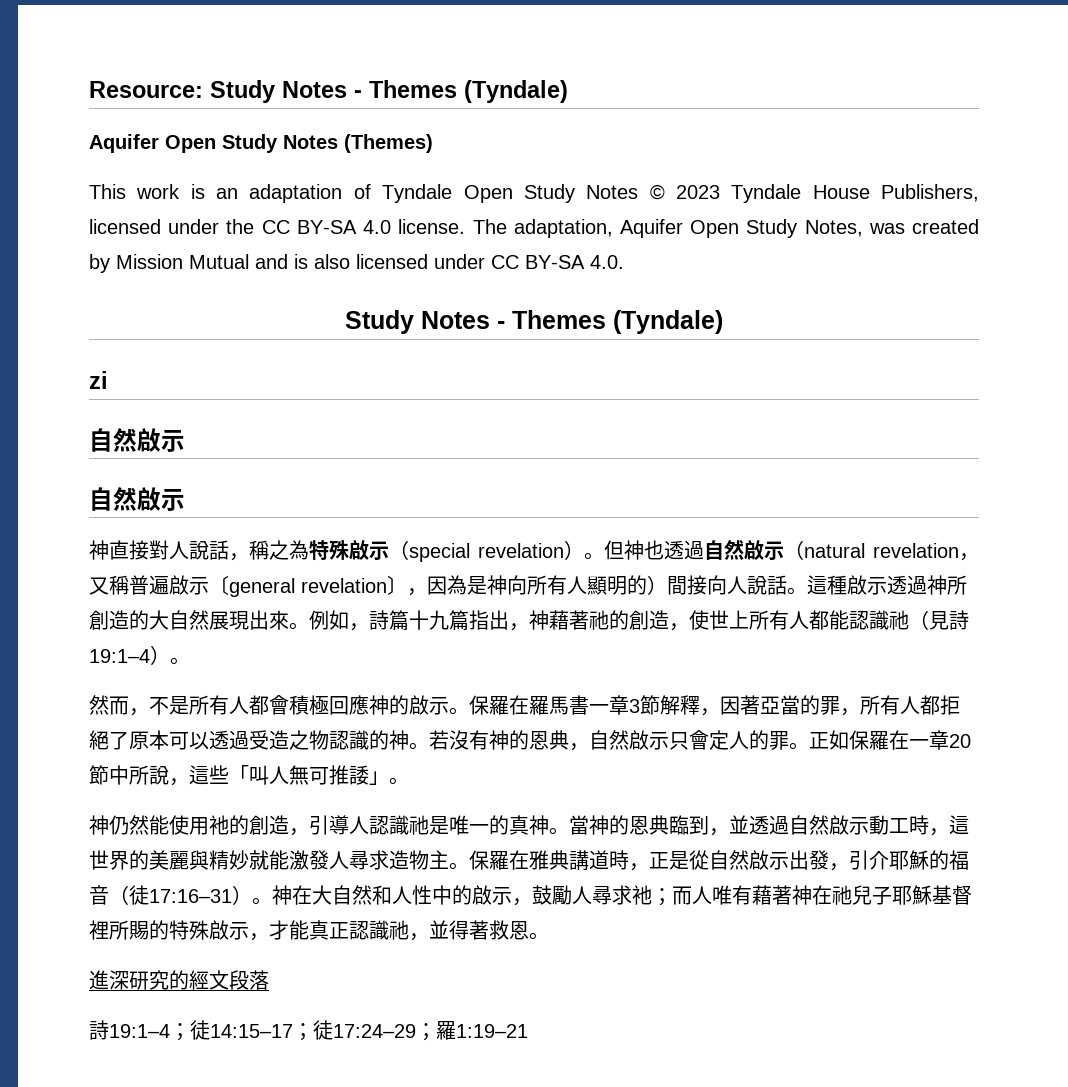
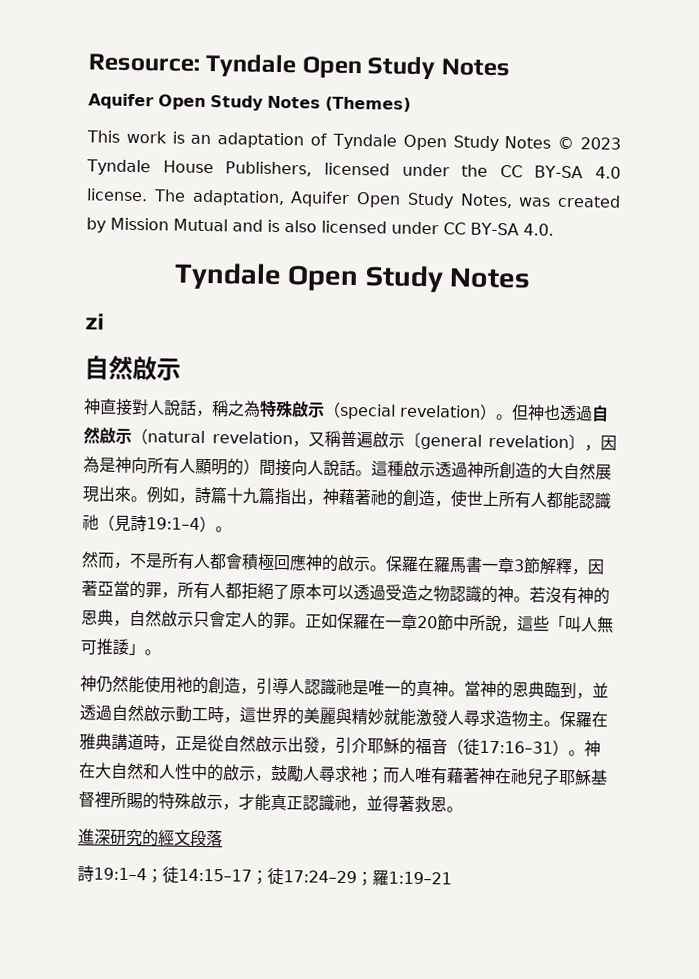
[210,80,568,103] Study Notes - Themes (Tyndale) -> [205,53,510,80] Tyndale Open Study Notes
[345,310,723,334] Study Notes - Themes (Tyndale) -> [173,262,532,293] Tyndale Open Study Notes
[89,487,185,511] // 自然啟示 -> (181, 369) none

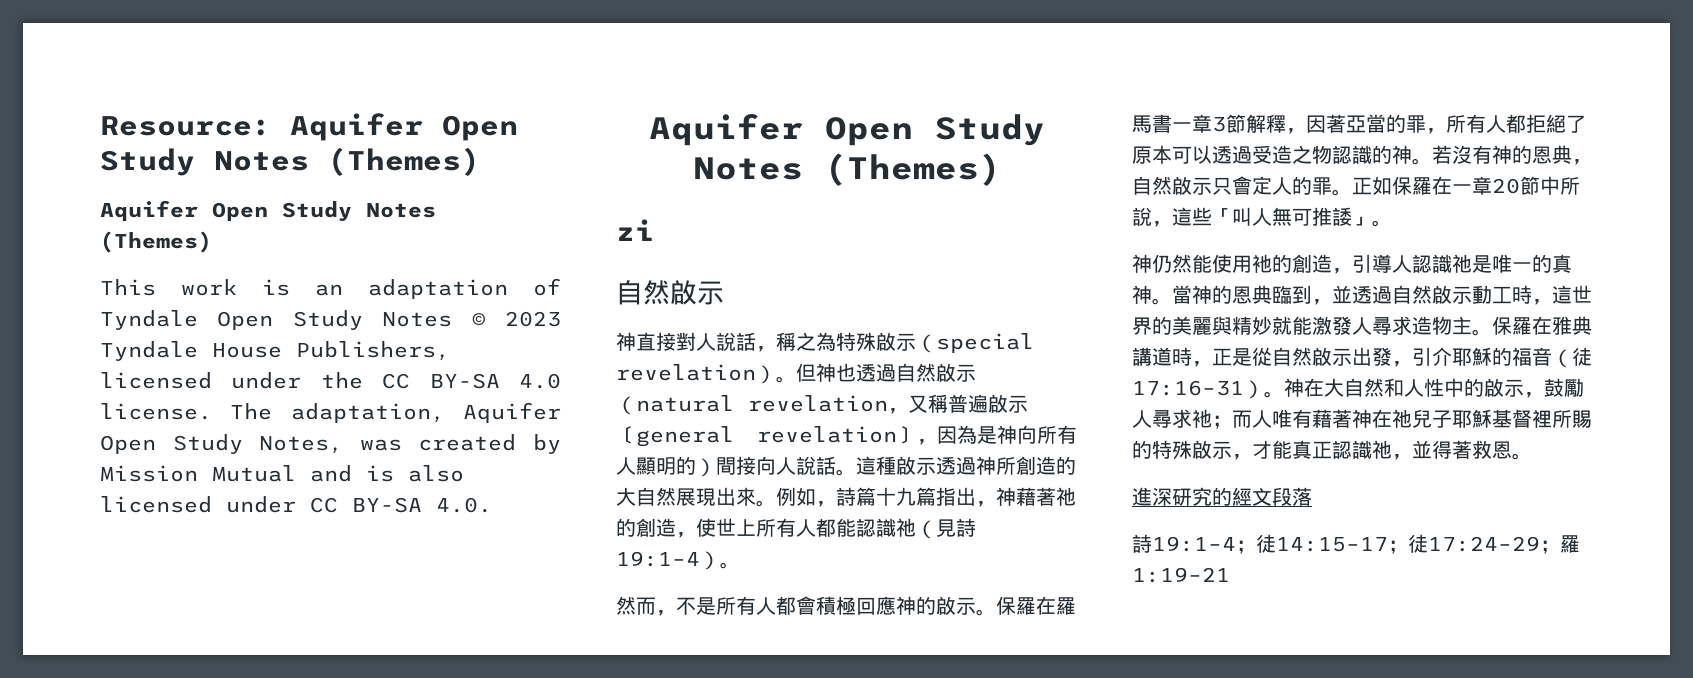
[205,53,510,80] Tyndale Open Study Notes -> [290,113,518,141] [100,147,480,176] Aquifer Open Study Notes (Themes)
[173,262,532,293] Tyndale Open Study Notes -> [648,113,1045,146] [692,153,1001,186] Aquifer Open Study Notes (Themes)

